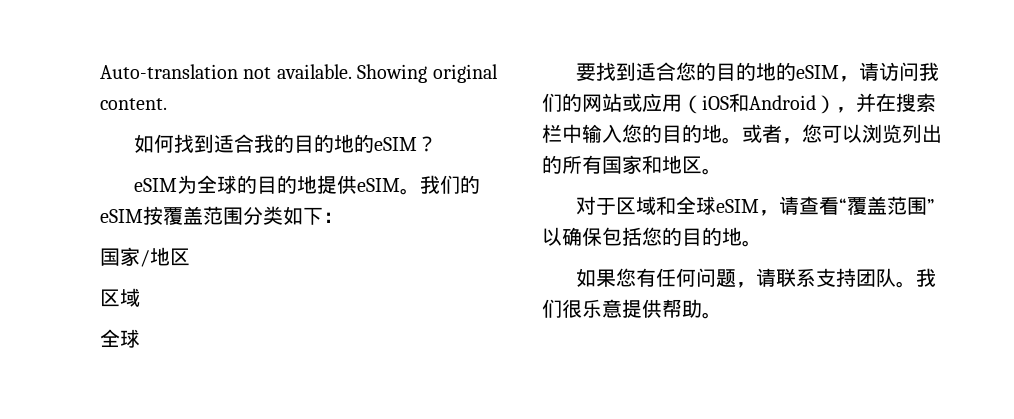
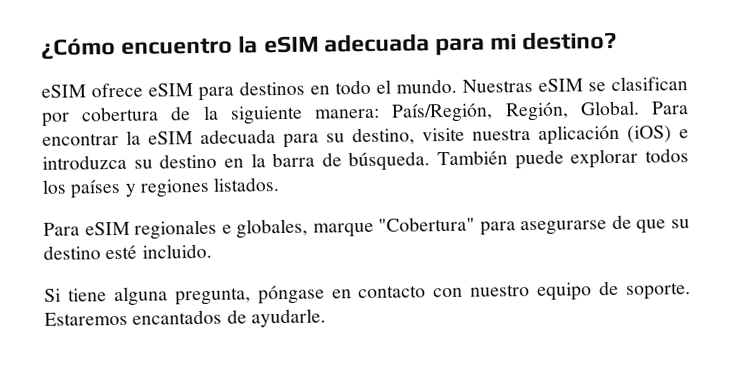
[100,64,498,83] [100,98,167,110] [134,134,438,153] [134,175,481,195] [100,206,343,225] [100,247,190,267] [100,288,140,307] [100,329,140,348] [576,62,940,82] [542,93,936,114] [542,124,942,144] [542,155,722,175] [576,196,936,216] [542,227,762,247] [576,268,937,288] [542,299,722,319] Auto-translation not available. Showing original content. // 如何找到适合我的目的地的eSIM？ // eSIM为全球的目的地提供eSIM。我们的eSIM按覆盖范围分类如下： // 国家/地区 // 区域 // 全球 // 要找到适合您的目的地的eSIM，请访问我们的网站或应用（iOS和Android），并在搜索栏中输入您的目的地。或者，您可以浏览列出的所有国家和地区。 // 对于区域和全球eSIM，请查看“覆盖范围”以确保包括您的目的地。 // 如果您有任何问题，请联系支持团队。我们很乐意提供帮助。 -> [41,30,618,60] [41,76,688,102] [42,100,689,127] [42,124,689,148] [42,148,689,172] [42,177,280,199] [43,214,690,240] [43,243,212,260] [44,280,691,307] [44,308,326,328] ¿Cómo encuentro la eSIM adecuada para mi destino? // eSIM ofrece eSIM para destinos en todo el mundo. Nuestras eSIM se clasifican por cobertura de la siguiente manera: País/Región, Región, Global. Para encontrar la eSIM adecuada para su destino, visite nuestra aplicación (iOS) e introduzca su destino en la barra de búsqueda. También puede explorar todos los países y regiones listados. // Para eSIM regionales e globales, marque "Cobertura" para asegurarse de que su destino esté incluido. // Si tiene alguna pregunta, póngase en contacto con nuestro equipo de soporte. Estaremos encantados de ayudarle.

